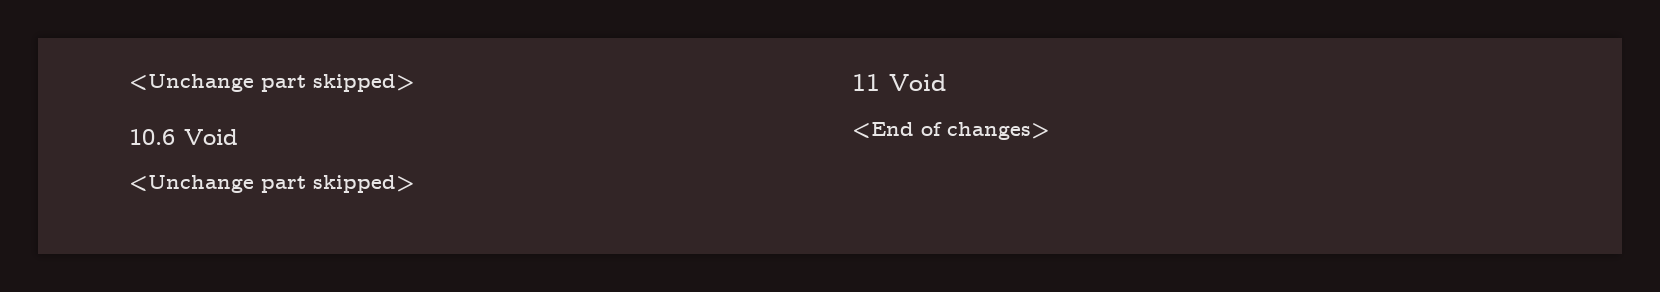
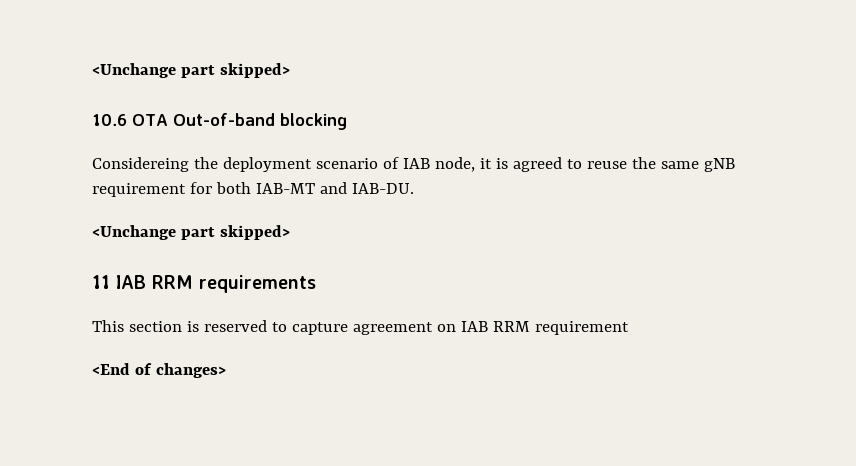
[184,129,238,145] [129,175,415,193] [852,74,946,91] Void // <Unchange part skipped> // 11 Void -> [132,113,347,130] [92,157,735,172] [92,182,414,197] [92,225,290,240] [92,275,316,293] [92,320,629,335] OTA Out-of-band blocking // Considereing the deployment scenario of IAB node, it is agreed to reuse the same gNB requirement for both IAB-MT and IAB-DU. // <Unchange part skipped> // 11 IAB RRM requirements // This section is reserved to capture agreement on IAB RRM requirement

